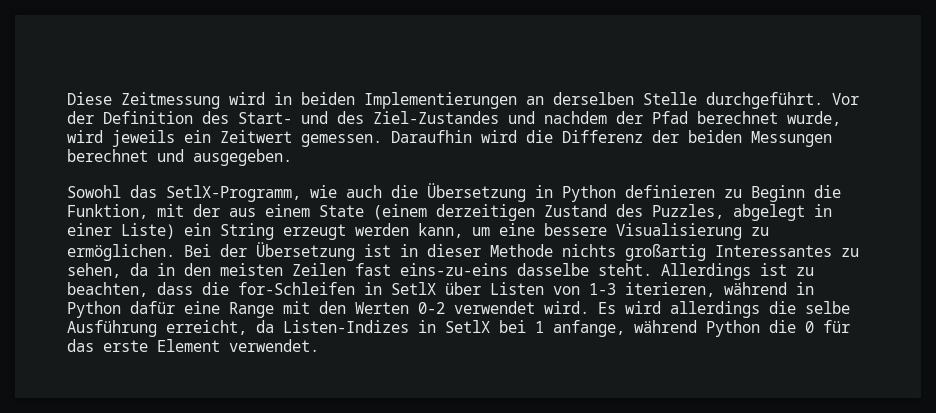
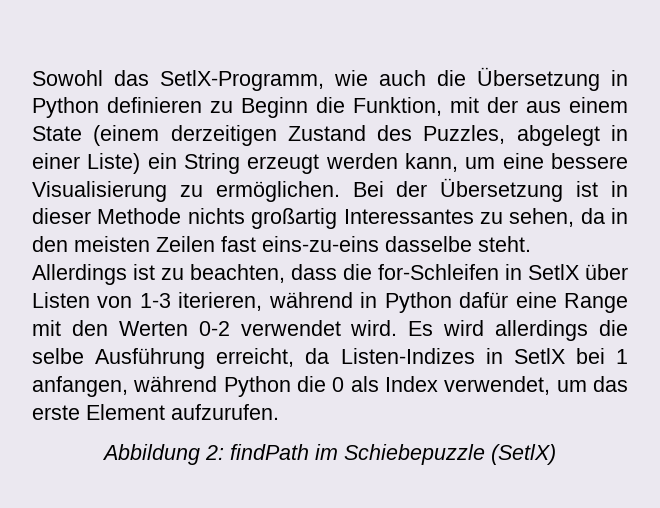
[67,92,859,109] [67,111,841,126] [67,130,832,147] [67,149,292,166] Diese Zeitmessung wird in beiden Implementierungen an derselben Stelle durchgeführt. Vor der Definition des Start- und des Ziel-Zustandes und nachdem der Pfad berechnet wurde, wird jeweils ein Zeitwert gemessen. Daraufhin wird die Differenz der beiden Messungen berechnet und ausgegeben. // -> (32, 78) none
[553,320,625,337] anfange, -> [32,376,128,397] anfangen,
[823,320,850,333] [67,339,319,352] für das erste Element verwendet. -> [350,376,628,395] [32,404,279,420] [102,444,556,465] als Index verwendet, um das erste Element aufzurufen. // Abbildung 2: findPath im Schiebepuzzle (SetlX)

